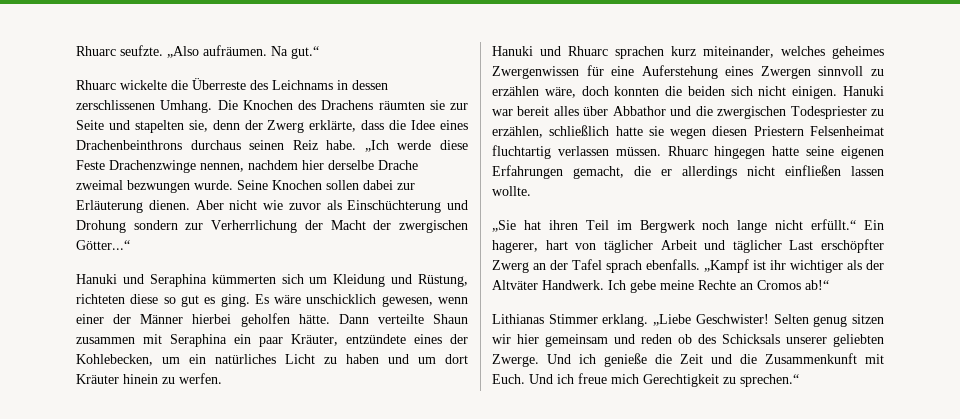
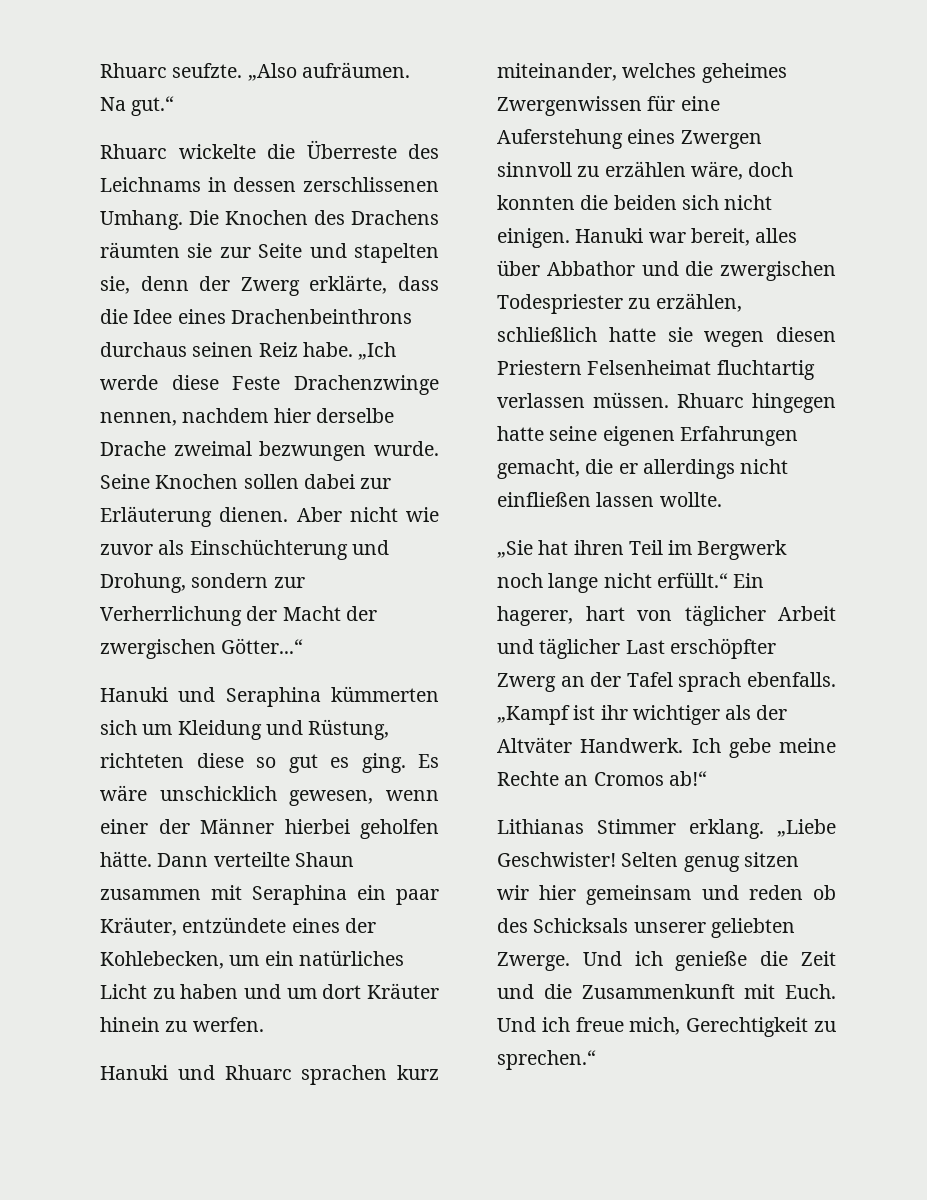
[76,220,126,233] Drohung -> [100,573,186,593] Drohung,
[517,106,550,116] bereit -> [690,228,750,246] bereit,
[611,374,639,384] mich -> [629,1017,681,1035] mich,

